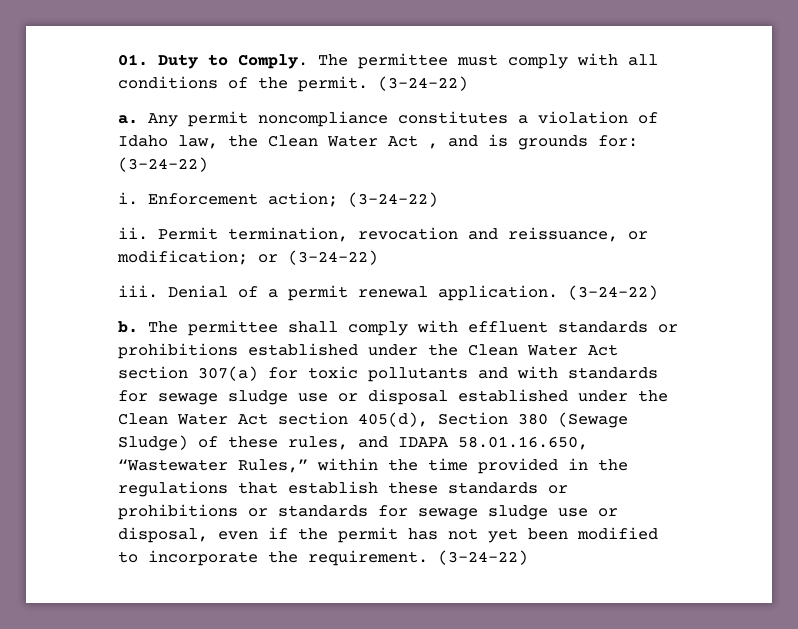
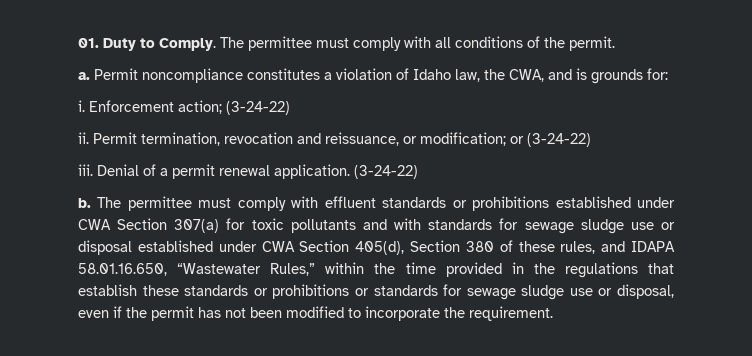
[378,76,468,91] (3-24-22) -> (615, 43) none
[148,111,248,127] Any permit -> [94,68,138,80] Permit
[268,135,438,149] Clean Water Act , -> [509,69,544,82] CWA,
[118,157,208,172] (3-24-22) -> (668, 74) none
[288,321,338,333] shall -> [198,198,232,208] must
[428,344,618,356] [118,366,188,379] the Clean Water Act section -> [78,218,168,230] CWA Section
[638,390,668,402] [118,412,348,425] the Clean Water Act section -> [261,240,350,252] CWA Section
[558,412,628,428] [118,435,188,451] (Sewage Sludge) -> (494, 246) none
[488,528,518,543] yet -> (246, 313) none
[438,550,528,565] (3-24-22) -> (553, 313) none

